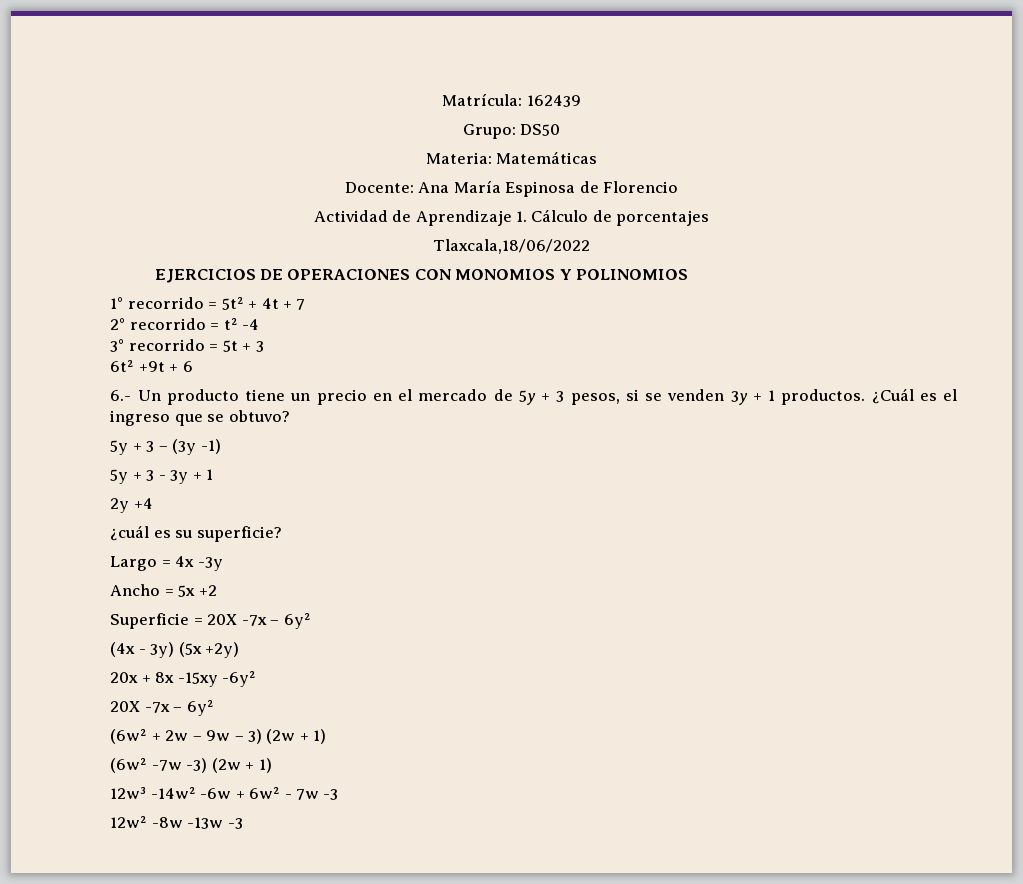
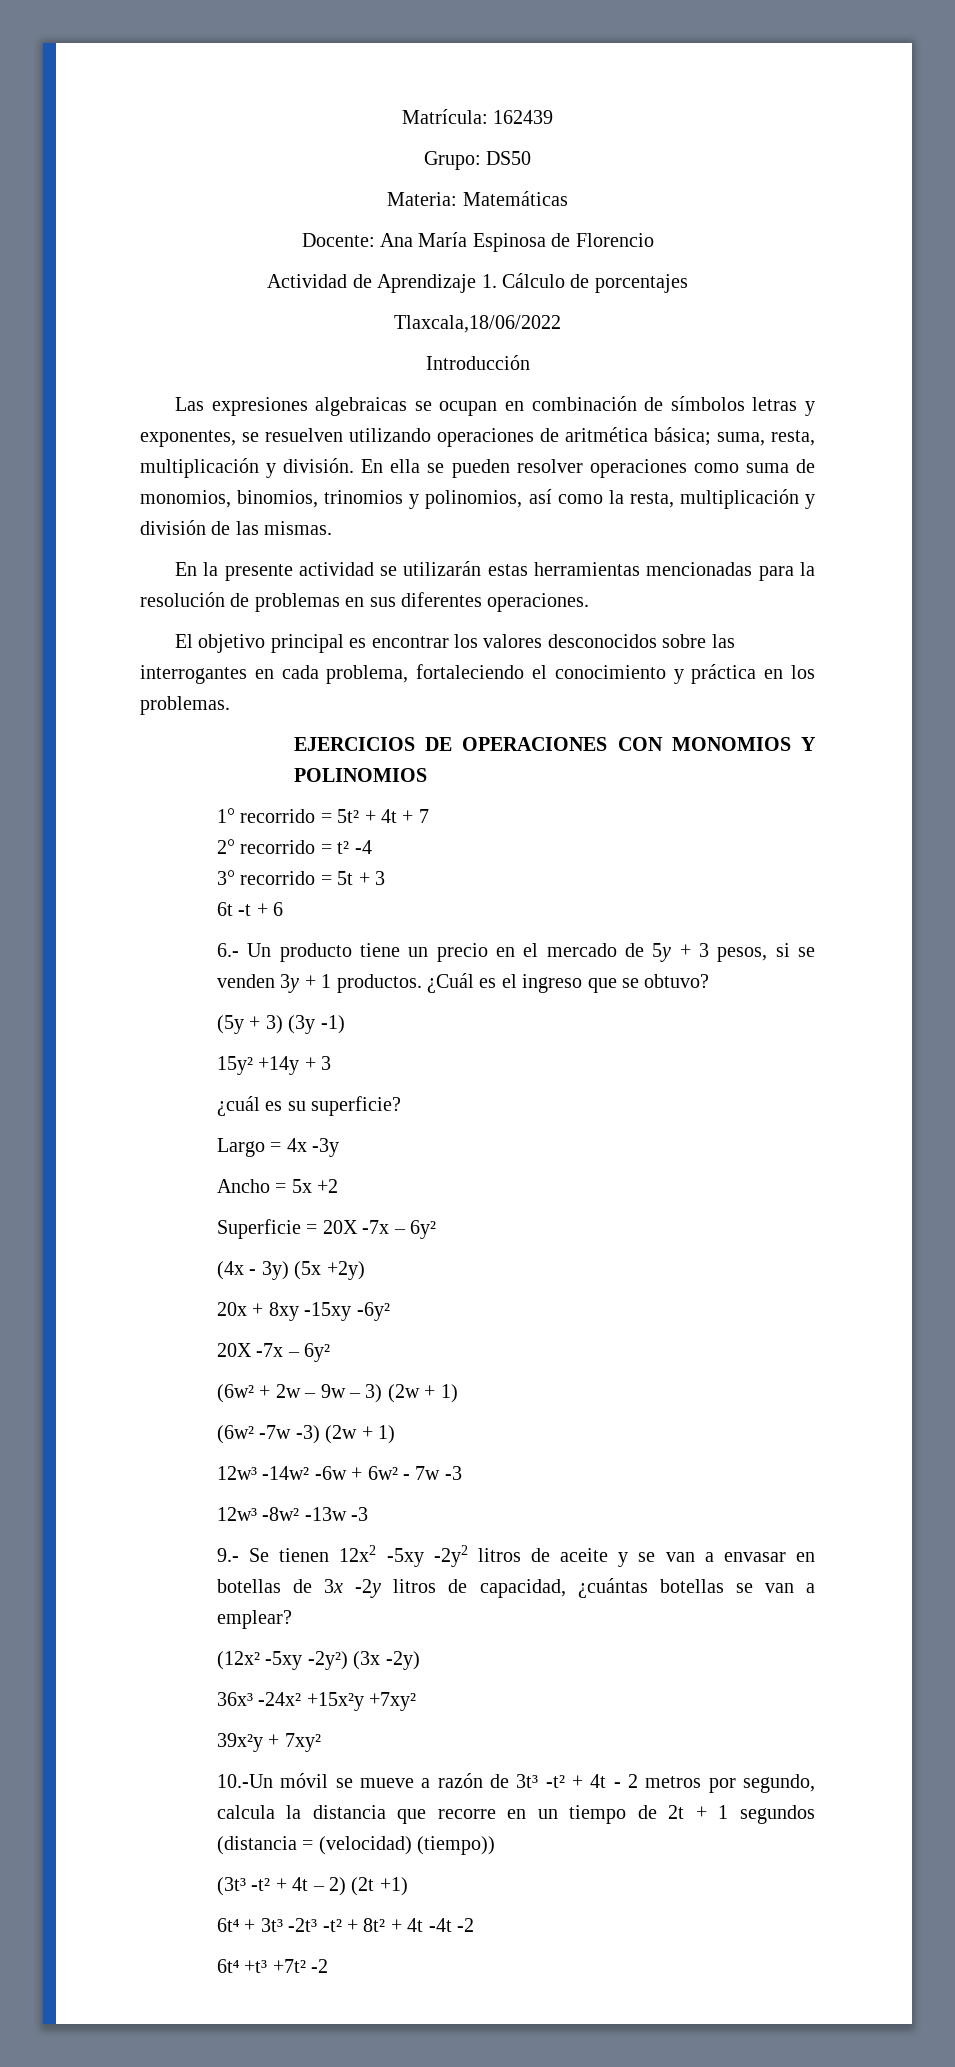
(590, 246) none -> [425,355,530,370] [174,396,816,416] [140,427,815,447] [140,458,816,478] [140,489,816,509] [140,520,333,535] [174,561,815,581] [140,592,590,612] [174,634,735,653] [140,664,815,684] [140,696,230,715] // Introducción // Las expresiones algebraicas se ocupan en combinación de símbolos letras y exponentes, se resuelven utilizando operaciones de aritmética básica; suma, resta, multiplicación y división. En ella se pueden resolver operaciones como suma de monomios, binomios, trinomios y polinomios, así como la resta, multiplicación y división de las mismas. // En la presente actividad se utilizarán estas herramientas mencionadas para la resolución de problemas en sus diferentes operaciones. // El objetivo principal es encontrar los valores desconocidos sobre las interrogantes en cada problema, fortaleciendo el conocimiento y práctica en los problemas.
[110,360,165,372] 6t² +9t -> [216,902,252,916] 6t -t
[110,440,168,455] 5y + 3 – -> [216,1015,283,1034] (5y + 3)
[110,469,213,484] [110,498,153,513] 5y + 3 - 3y + 1 // 2y +4 -> [216,1056,332,1075] 15y² +14y + 3
[155,672,175,683] 8x -> [268,1302,299,1321] 8xy
[110,816,183,828] 12w² -8w -> [216,1507,300,1521] 12w³ -8w²
(243, 823) none -> [216,1545,816,1567] [216,1578,815,1598] [216,1610,292,1629] [216,1651,420,1670] [216,1692,417,1711] [216,1733,321,1752] [216,1773,815,1793] [216,1805,815,1824] [216,1836,496,1855] [216,1877,408,1896] [216,1918,474,1932] [216,1959,329,1973] // 9.- Se tienen 12x2 -5xy -2y2 litros de aceite y se van a envasar en botellas de 3x -2y litros de capacidad, ¿cuántas botellas se van a emplear? // (12x² -5xy -2y²) (3x -2y) // 36x³ -24x² +15x²y +7xy² // 39x²y + 7xy² // 10.-Un móvil se mueve a razón de 3t³ -t² + 4t - 2 metros por segundo, calcula la distancia que recorre en un tiempo de 2t + 1 segundos (distancia = (velocidad) (tiempo)) // (3t³ -t² + 4t – 2) (2t +1) // 6t⁴ + 3t³ -2t³ -t² + 8t² + 4t -4t -2 // 6t⁴ +t³ +7t² -2

